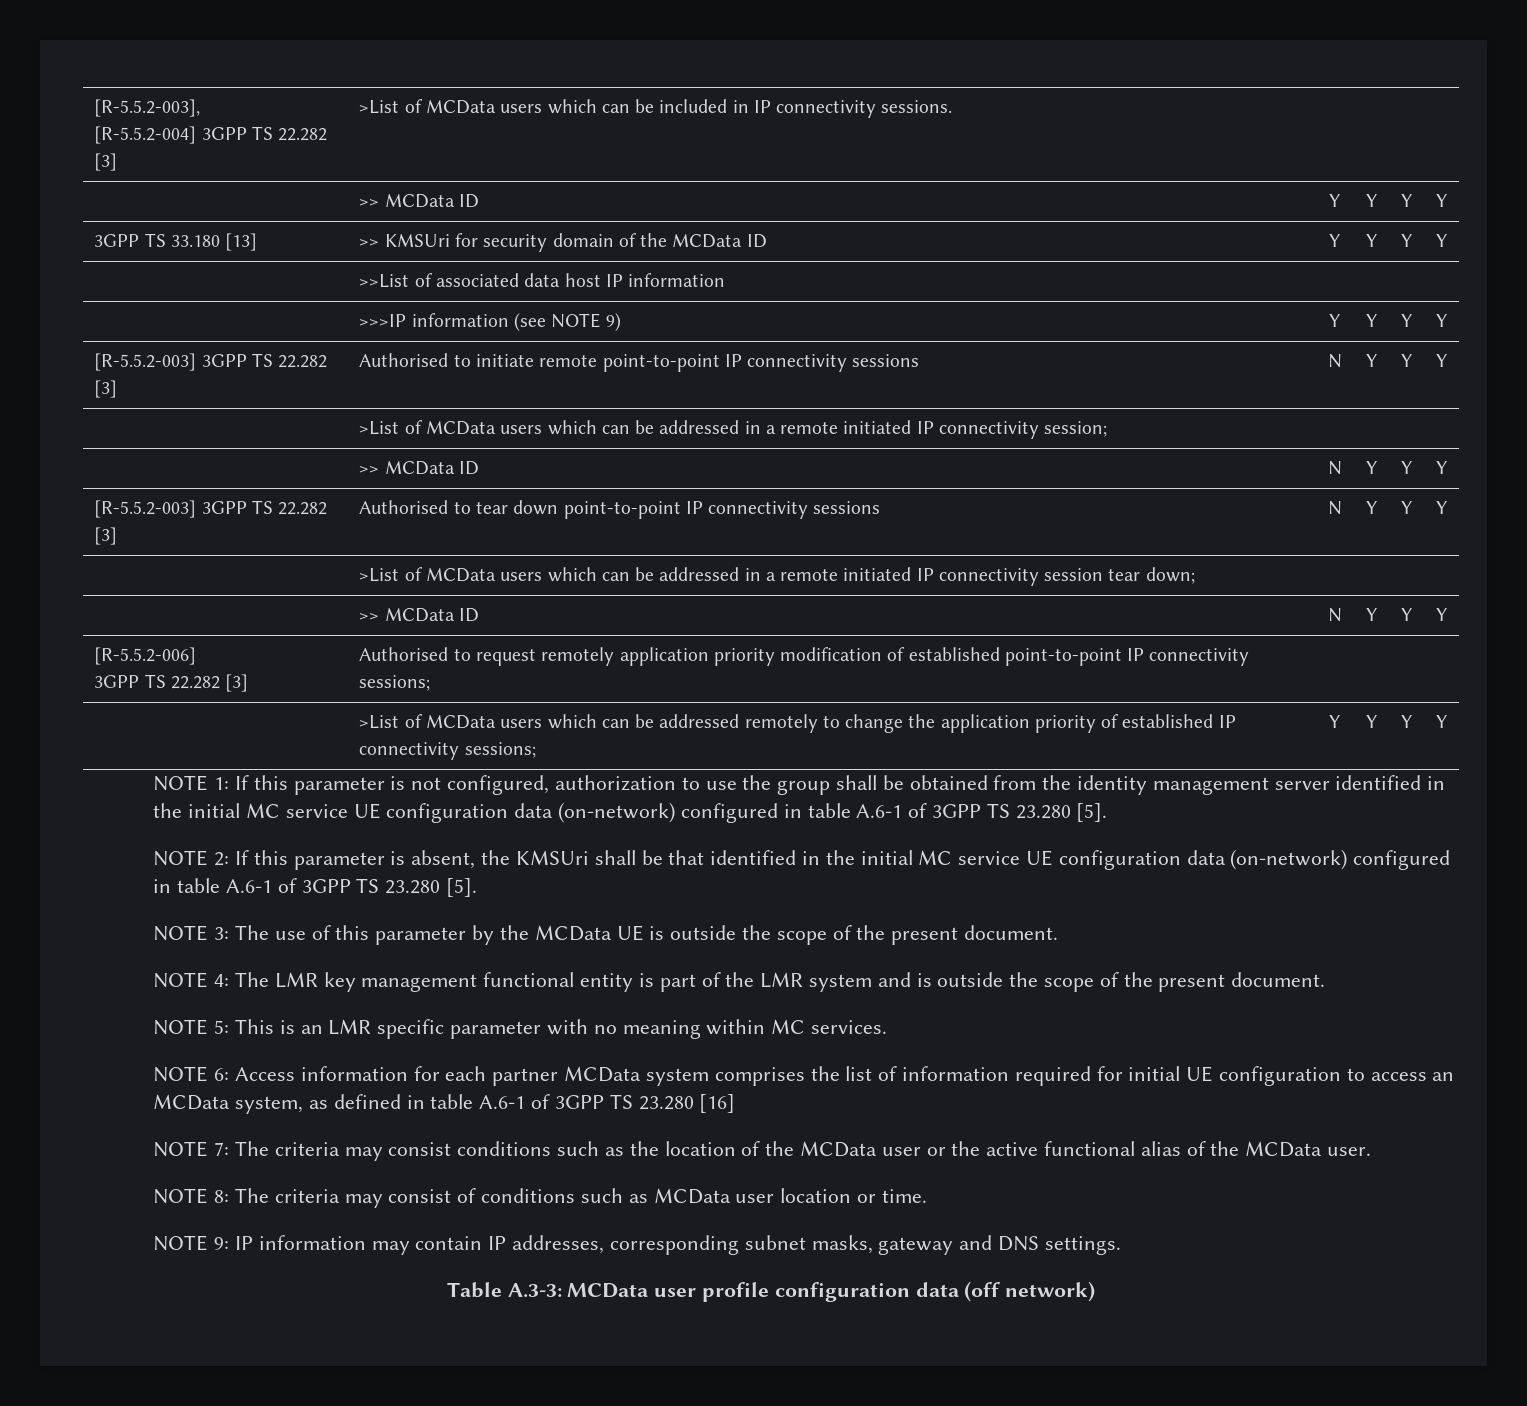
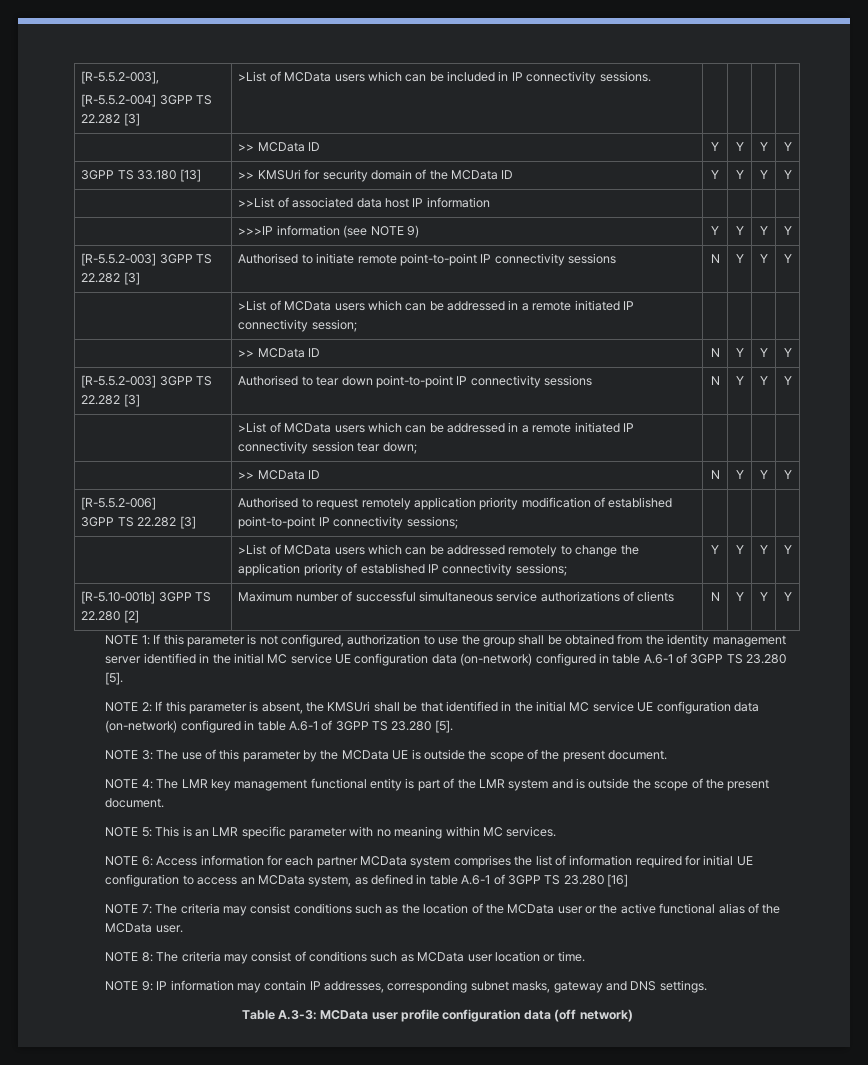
(1447, 721) none -> [81,591,212,604] [81,610,139,623] [238,591,675,602] [710,592,720,601] [735,592,744,601] [759,592,768,601] [783,592,792,601] // [R-5.10-001b] 3GPP TS 22.280 [2] | Maximum number of successful simultaneous service authorizations of clients | N | Y | Y | Y

